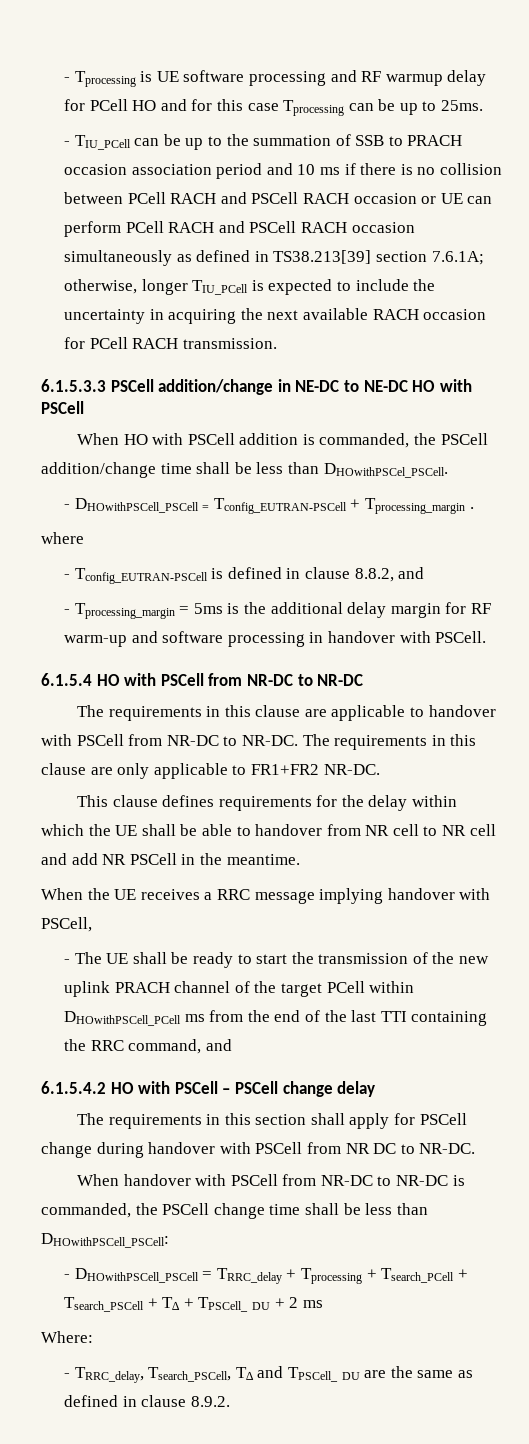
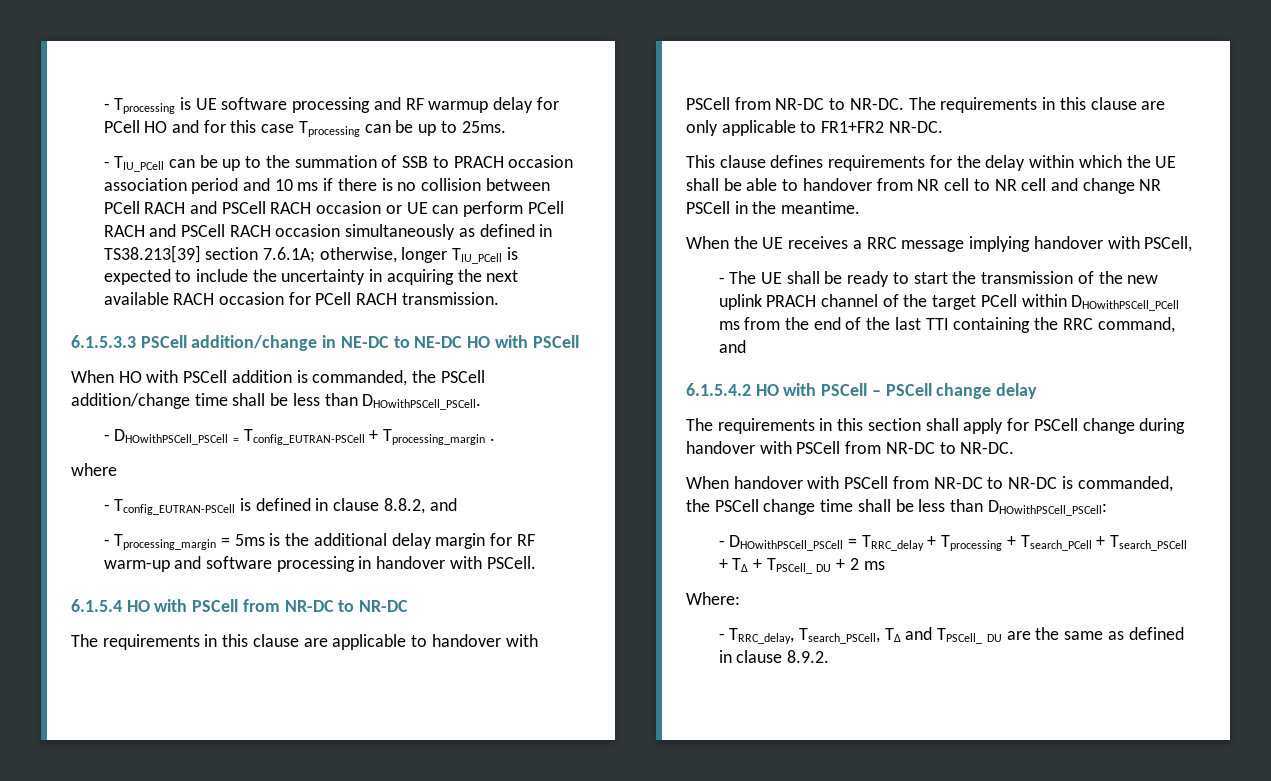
[323,463,448,478] DHOwithPSCel_PSCell. -> [362,394,482,410] DHOwithPSCell_PSCell.
[71,853,98,865] add -> [1082,178,1135,194] change
[345,1143,397,1154] NR DC -> [885,442,935,454] NR-DC

